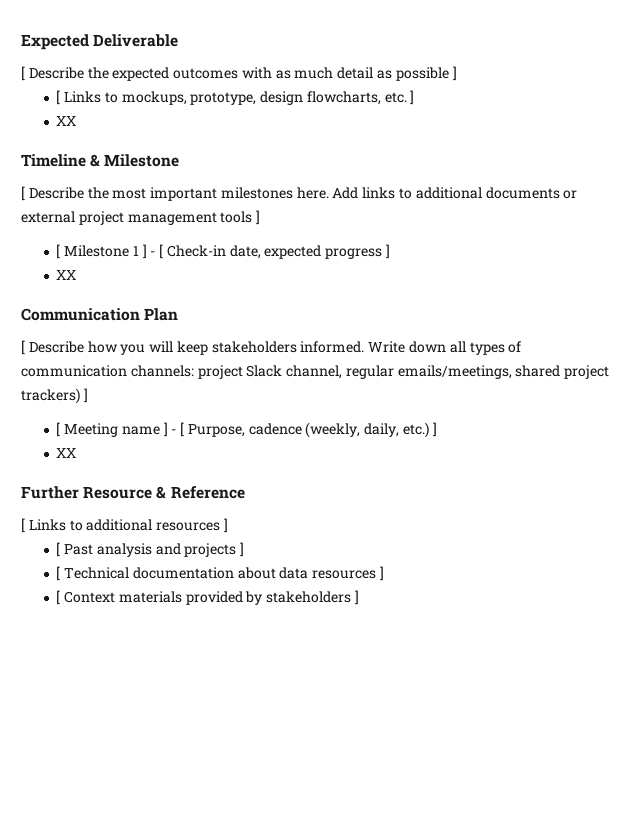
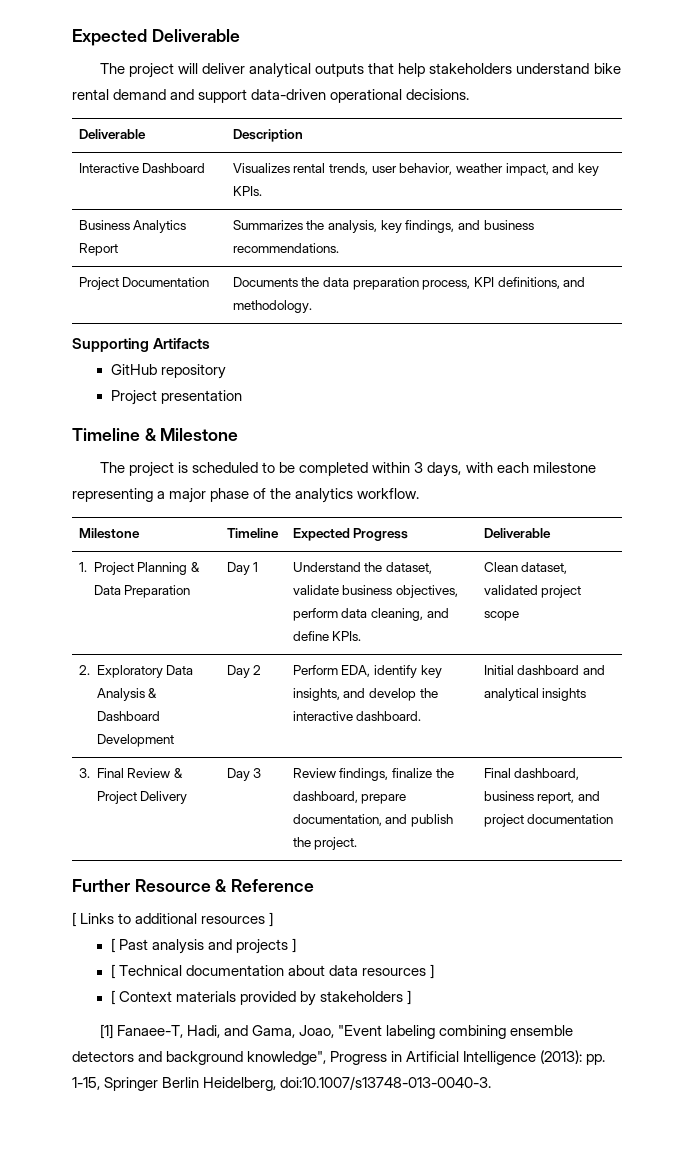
[21,66,457,81] [56,90,415,105] [56,116,77,126] [21,154,180,167] [21,186,578,201] [21,210,261,225] [56,244,391,259] [56,270,77,280] [21,308,179,321] [21,340,522,355] [21,365,610,379] [21,388,88,404] [56,422,437,438] [56,448,77,458] [ Describe the expected outcomes with as much detail as possible ] // [ Links to mockups, prototype, design flowcharts, etc. ] // XX // Timeline & Milestone // [ Describe the most important milestones here. Add links to additional documents or external project management tools ] // [ Milestone 1 ] - [ Check-in date, expected progress ] // XX // Communication Plan // [ Describe how you will keep stakeholders informed. Write down all types of communication channels: project Slack channel, regular emails/meetings, shared project trackers) ] // [ Meeting name ] - [ Purpose, cadence (weekly, daily, etc.) ] // XX -> [100,63,621,78] [72,89,470,103] [78,129,146,139] [232,129,303,142] [78,163,206,173] [232,163,599,176] [232,186,262,196] [78,220,187,233] [78,243,118,256] [232,220,534,233] [232,243,339,253] [78,277,210,290] [232,277,586,290] [232,300,312,313] [72,338,211,352] [110,364,226,379] [110,390,242,405] [72,428,239,441] [100,462,596,477] [72,488,420,503] [78,528,140,539] [226,528,279,538] [292,528,409,541] [483,528,551,538] [78,562,200,575] [93,585,191,598] [226,562,259,575] [292,562,433,574] [292,585,459,598] [292,608,449,621] [292,631,362,641] [483,562,568,574] [483,585,582,598] [483,611,519,621] [78,665,194,678] [96,688,158,701] [96,711,160,721] [96,734,174,747] [226,665,262,678] [292,665,442,678] [292,688,438,701] [292,711,422,721] [483,665,606,675] [483,688,587,701] [78,768,183,778] [96,791,188,804] [226,768,262,781] [292,768,454,781] [292,791,407,804] [292,814,454,827] [292,837,358,850] [483,768,580,780] [483,791,601,804] [483,814,614,827] The project will deliver analytical outputs that help stakeholders understand bike rental demand and support data-driven operational decisions. // Deliverable | Description // Interactive Dashboard | Visualizes rental trends, user behavior, weather impact, and key KPIs. // Business Analytics Report | Summarizes the analysis, key findings, and business recommendations. // Project Documentation | Documents the data preparation process, KPI definitions, and methodology. // Supporting Artifacts // GitHub repository // Project presentation // Timeline & Milestone // The project is scheduled to be completed within 3 days, with each milestone representing a major phase of the analytics workflow. // Milestone | Timeline | Expected Progress | Deliverable // 1. Project Planning & Data Preparation | Day 1 | Understand the dataset, validate business objectives, perform data cleaning, and define KPIs. | Clean dataset, validated project scope // 2. Exploratory Data Analysis & Dashboard Development | Day 2 | Perform EDA, identify key insights, and develop the interactive dashboard. | Initial dashboard and analytical insights // 3. Final Review & Project Delivery | Day 3 | Review findings, finalize the dashboard, prepare documentation, and publish the project. | Final dashboard, business report, and project documentation
(359, 597) none -> [100,1024,574,1039] [72,1050,606,1065] [72,1076,492,1091] // [1] Fanaee-T, Hadi, and Gama, Joao, "Event labeling combining ensemble detectors and background knowledge", Progress in Artificial Intelligence (2013): pp. 1-15, Springer Berlin Heidelberg, doi:10.1007/s13748-013-0040-3.

